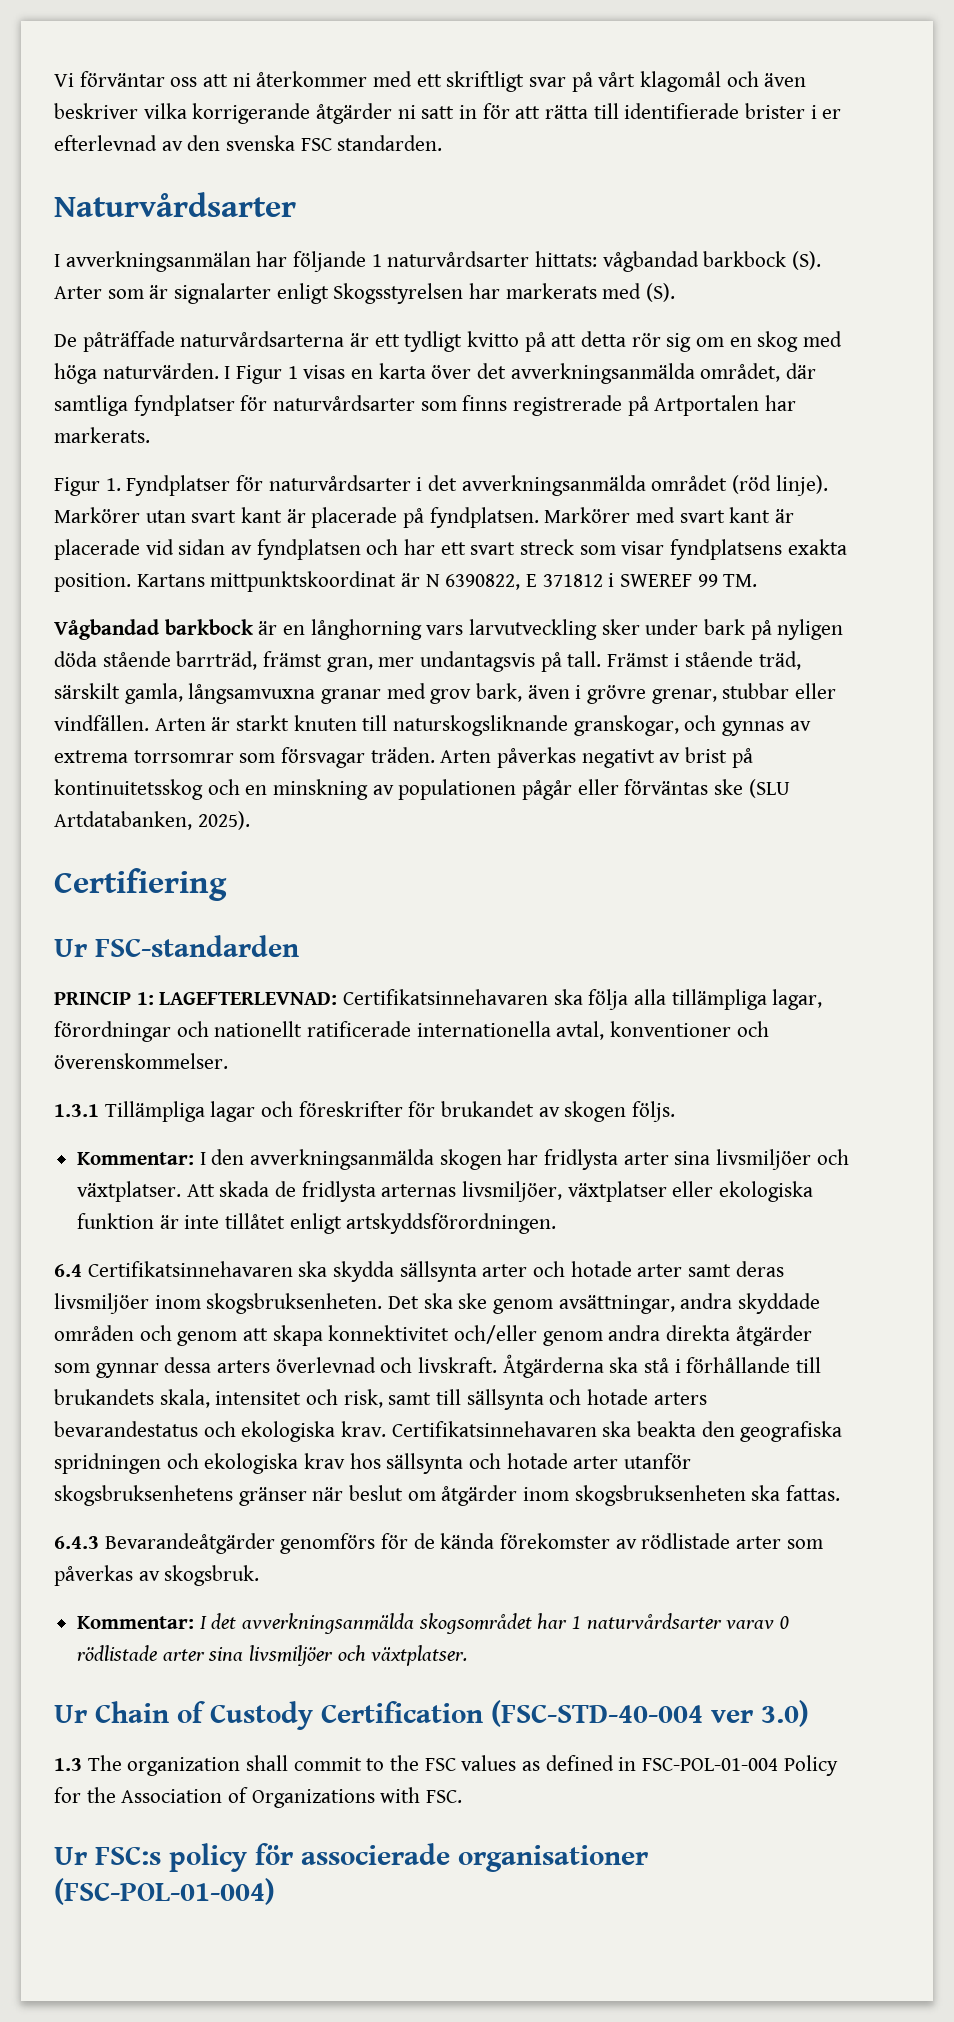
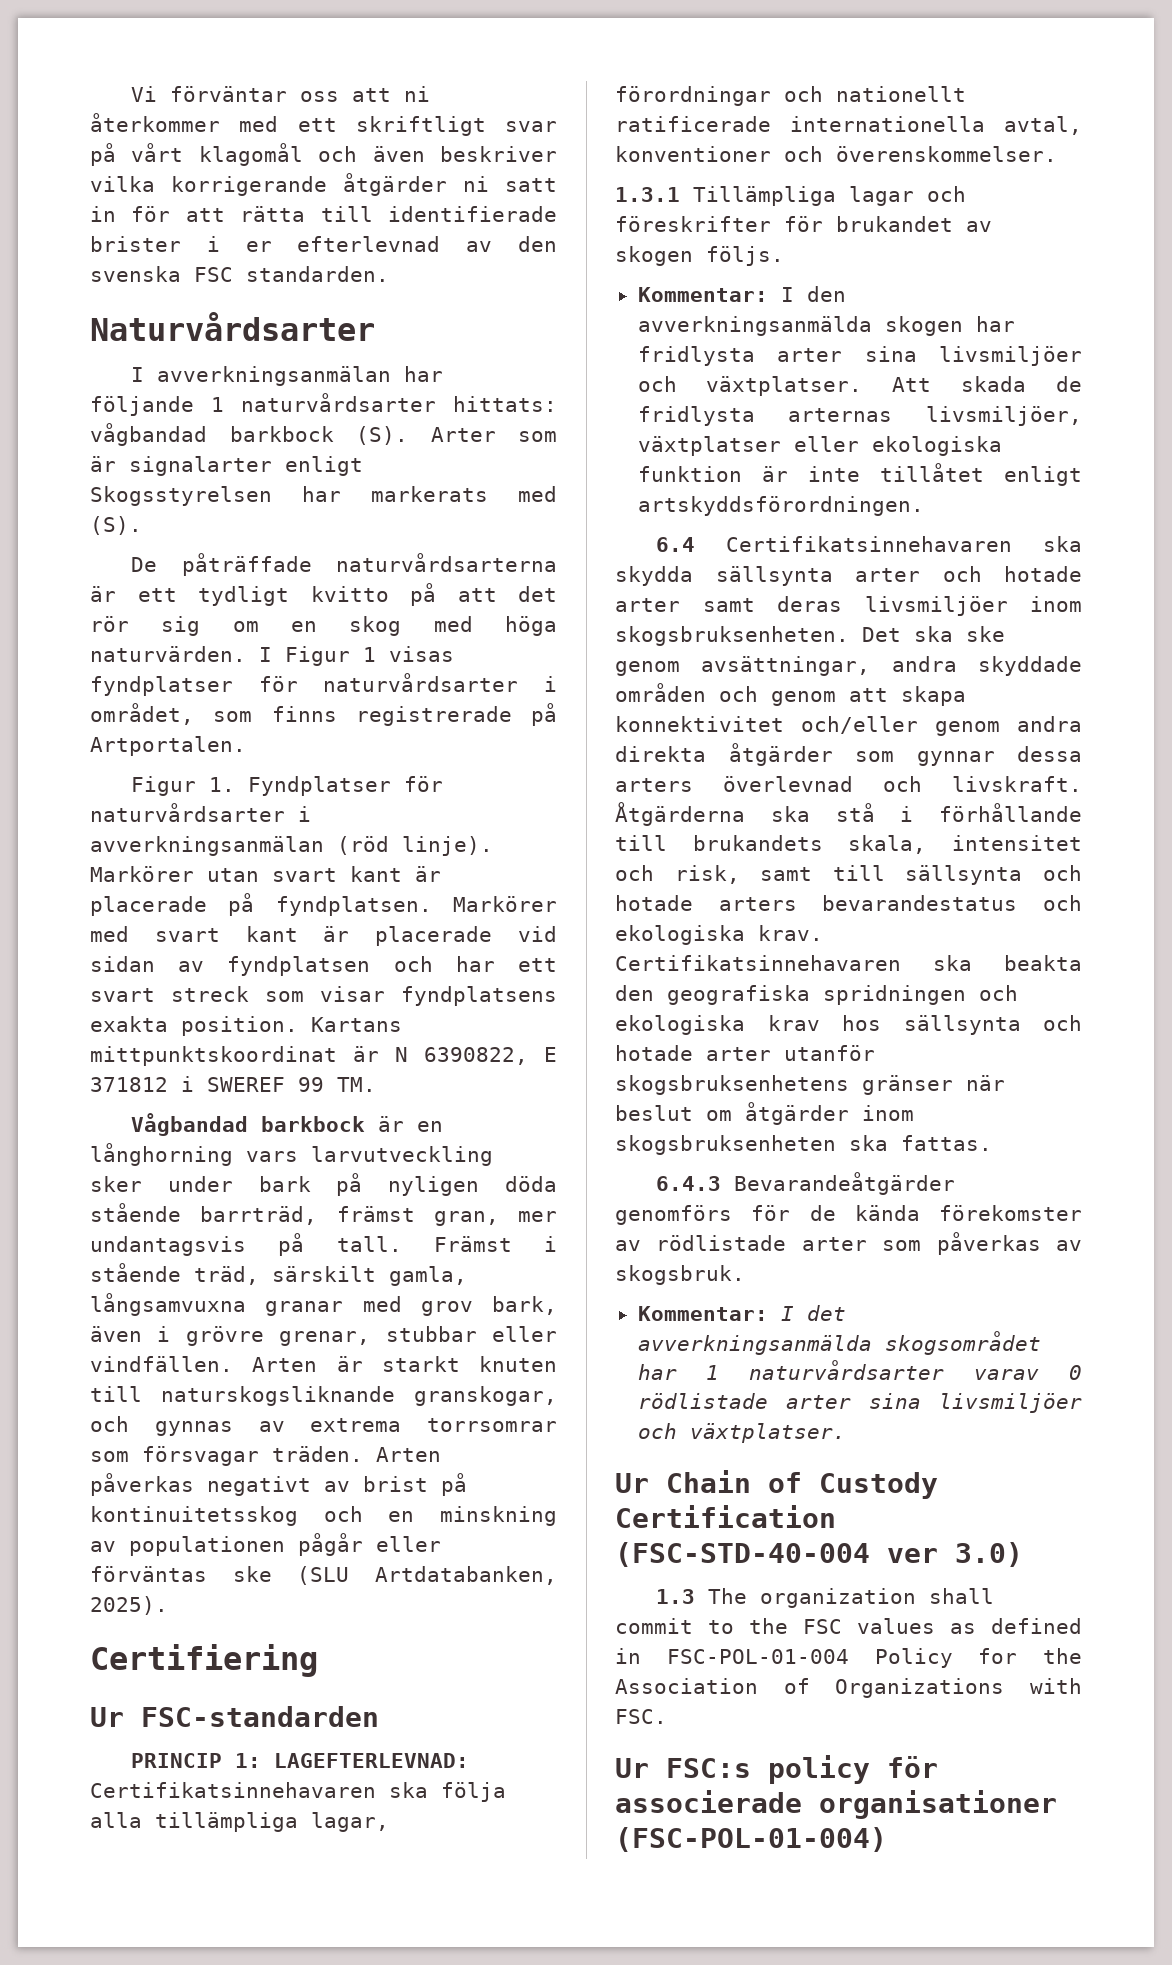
[581,331,627,347] detta -> [518,586,557,602] det
[351,363,817,384] [54,395,128,416] en karta över det avverkningsanmälda området, där samtliga -> (454, 654) none
(416, 403) none -> [544,676,557,692] [90,703,194,725] i området,
[654,395,797,416] [54,427,150,443] Artportalen har markerats. -> [90,736,246,756] Artportalen.
[428,475,728,496] det avverkningsanmälda området -> [90,836,324,856] avverkningsanmälan

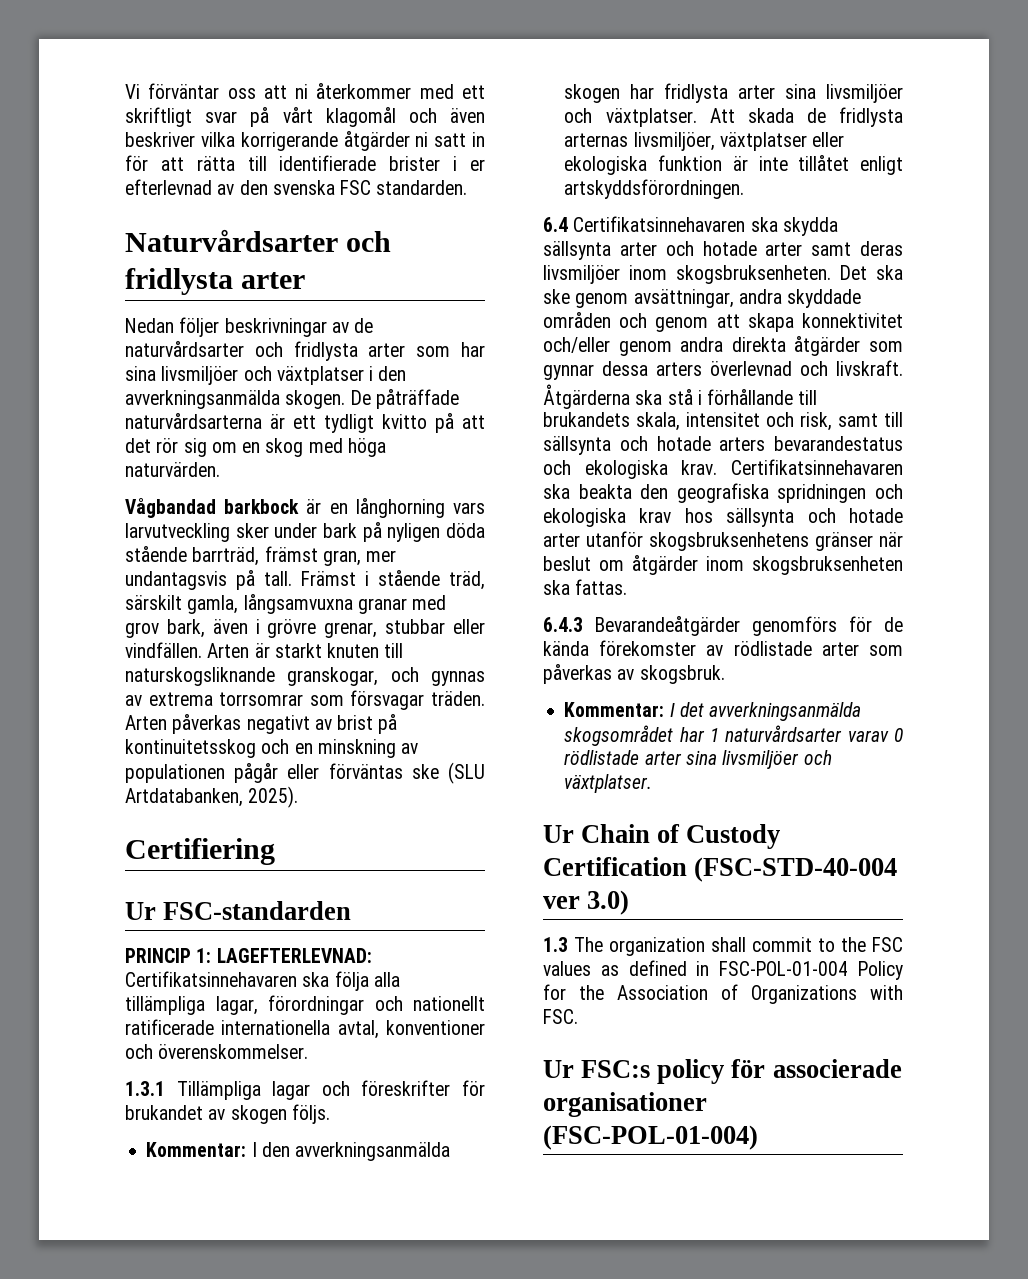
[131,366,444,386] [90,393,557,416] [90,423,557,446] [90,456,363,476] [90,486,557,506] [90,516,142,535] // I avverkningsanmälan har följande 1 naturvårdsarter hittats: vågbandad barkbock (S). Arter som är signalarter enligt Skogsstyrelsen har markerats med (S). // -> [346,231,392,252] [125,268,306,295] [125,317,374,337] [125,341,486,361] [125,366,407,385] [125,390,346,409] och fridlysta arter // Nedan följer beskrivningar av de naturvårdsarter och fridlysta arter som har sina livsmiljöer och växtplatser i den avverkningsanmälda skogen.
[259,646,454,666] [90,673,557,696] [90,703,557,726] [90,736,246,756] [131,776,444,796] [90,803,311,822] [90,836,493,856] [90,866,441,882] [90,893,557,916] [90,926,557,946] [90,956,557,976] [90,986,557,1006] [90,1016,402,1036] [90,1046,557,1066] [90,1076,376,1092] I Figur 1 visas fyndplatser för naturvårdsarter i området, som finns registrerade på Artportalen. // Figur 1. Fyndplatser för naturvårdsarter i avverkningsanmälan (röd linje). Markörer utan svart kant är placerade på fyndplatsen. Markörer med svart kant är placerade vid sidan av fyndplatsen och har ett svart streck som visar fyndplatsens exakta position. Kartans mittpunktskoordinat är N 6390822, E 371812 i SWEREF 99 TM. -> (220, 469) none

